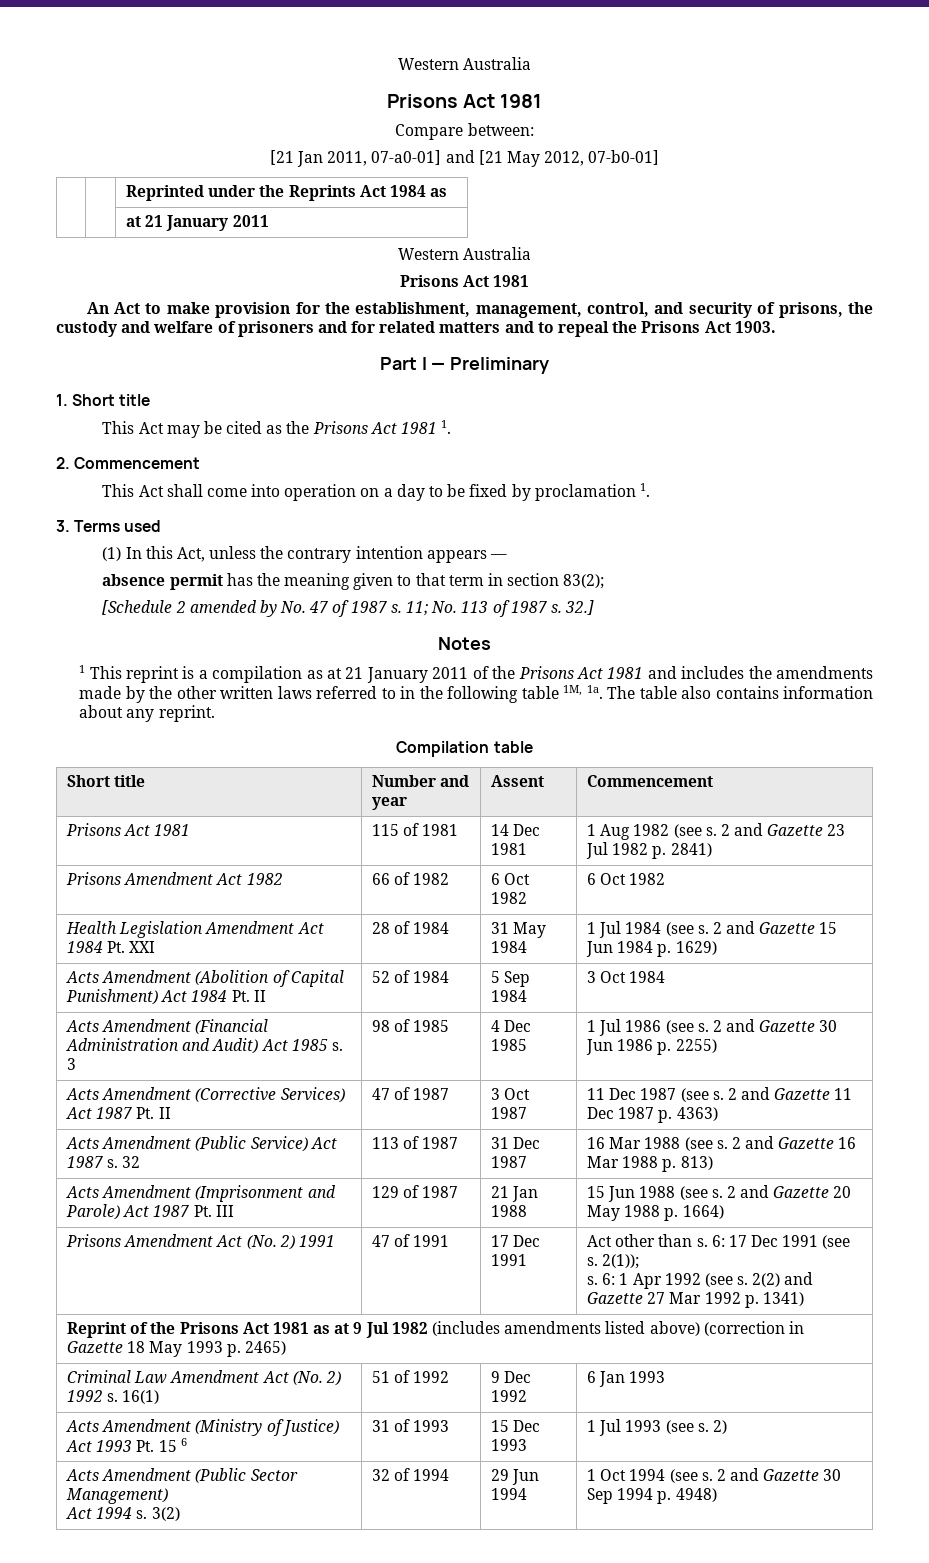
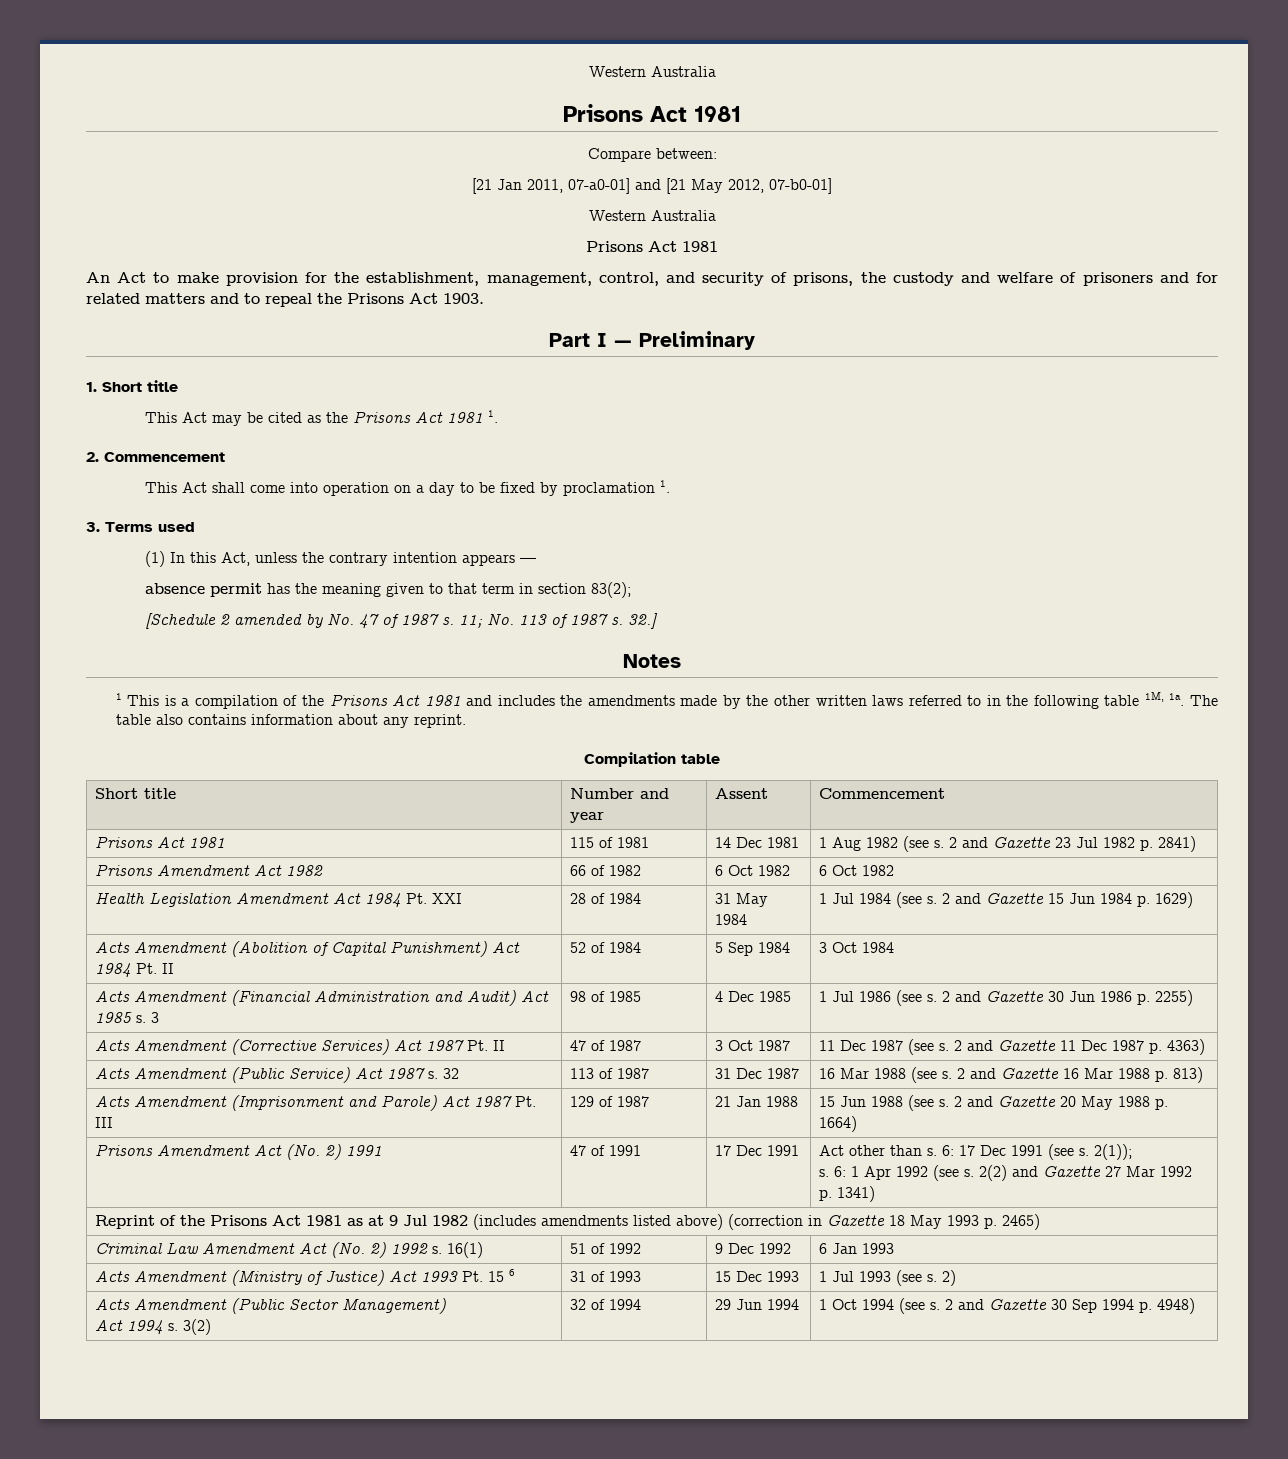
[126,185,448,201] [126,215,269,231] // | | Reprinted under the Reprints Act 1984 as // | | at 21 January 2011 -> (832, 186) none
[125,666,179,683] reprint -> (160, 700) none
[306,667,469,683] as at 21 January 2011 -> (278, 702) none

